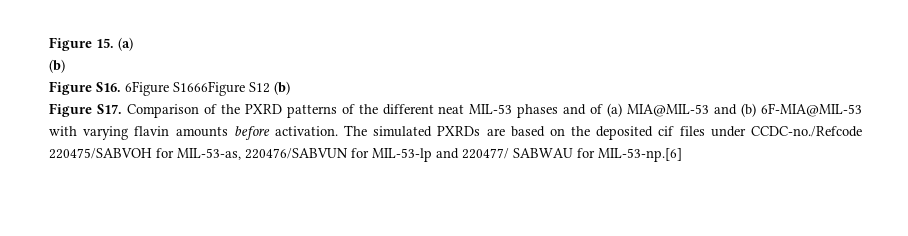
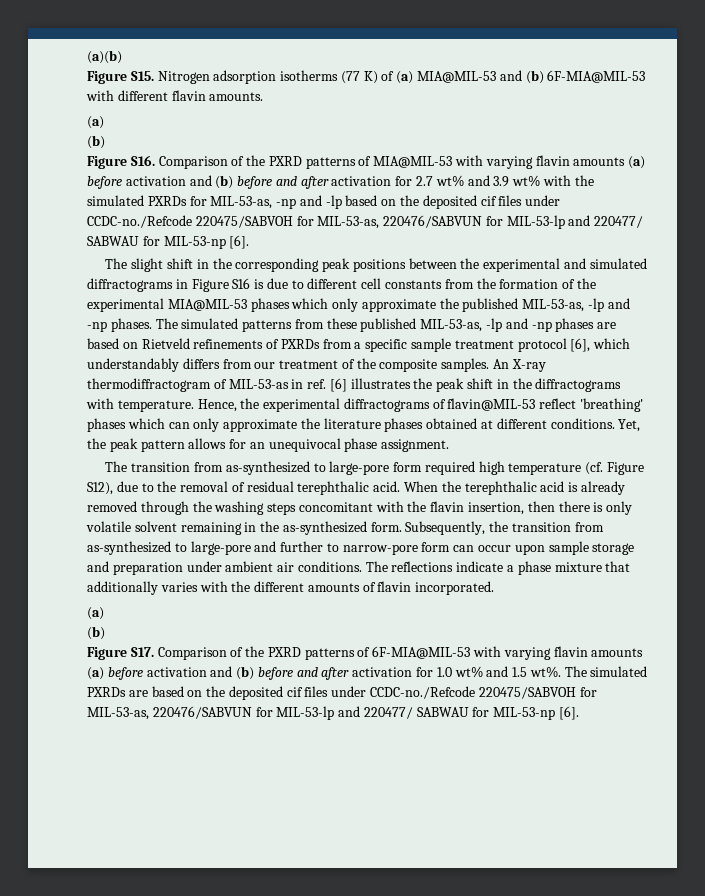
[49,37,133,51] [49,59,65,73] [49,81,270,96] Figure 15. (a) // (b) // Figure S16. 6Figure S1666Figure S12 -> [87,50,122,64] [87,70,646,84] [86,90,264,101] [87,116,104,129] [87,135,105,149] [87,155,646,169] [87,175,594,189] [87,195,561,209] [87,215,644,229] [87,235,250,249] [105,258,647,272] [87,278,596,292] [87,298,630,312] [87,318,617,332] [87,338,631,352] [87,358,546,372] [87,378,622,392] [86,398,644,412] [87,418,641,432] [87,438,450,452] [105,461,644,475] [87,481,625,495] [87,501,633,515] [86,521,604,535] [87,541,635,555] [87,561,631,575] [87,581,495,595] [87,607,104,620] (a)(b) // Figure S15. Nitrogen adsorption isotherms (77 K) of (a) MIA@MIL-53 and (b) 6F-MIA@MIL-53 with different flavin amounts. // (a) // (b) // Figure S16. Comparison of the PXRD patterns of MIA@MIL-53 with varying flavin amounts (a) before activation and (b) before and after activation for 2.7 wt% and 3.9 wt% with the simulated PXRDs for MIL-53-as, -np and -lp based on the deposited cif files under CCDC-no./Refcode 220475/SABVOH for MIL-53-as, 220476/SABVUN for MIL-53-lp and 220477/ SABWAU for MIL-53-np [6]. // The slight shift in the corresponding peak positions between the experimental and simulated diffractograms in Figure S16 is due to different cell constants from the formation of the experimental MIA@MIL-53 phases which only approximate the published MIL-53-as, -lp and -np phases. The simulated patterns from these published MIL-53-as, -lp and -np phases are based on Rietveld refinements of PXRDs from a specific sample treatment protocol [6], which understandably differs from our treatment of the composite samples. An X-ray thermodiffractogram of MIL-53-as in ref. [6] illustrates the peak shift in the diffractograms with temperature. Hence, the experimental diffractograms of flavin@MIL-53 reflect 'breathing' phases which can only approximate the literature phases obtained at different conditions. Yet, the peak pattern allows for an unequivocal phase assignment. // The transition from as-synthesized to large-pore form required high temperature (cf. Figure S12), due to the removal of residual terephthalic acid. When the terephthalic acid is already removed through the washing steps concomitant with the flavin insertion, then there is only volatile solvent remaining in the as-synthesized form. Subsequently, the transition from as-synthesized to large-pore and further to narrow-pore form can occur upon sample storage and preparation under ambient air conditions. The reflections indicate a phase mixture that additionally varies with the different amounts of flavin incorporated. // (a) //
[358,103,757,118] the different neat MIL-53 phases and of (a) MIA@MIL-53 and (b) -> (371, 652) none
[233,126,338,140] before activation. -> [87,666,561,680] (a) before activation and (b) before and after activation for 1.0 wt% and 1.5 wt%.
[598,148,682,162] MIL-53-np.[6] -> [493,706,580,720] MIL-53-np [6].

